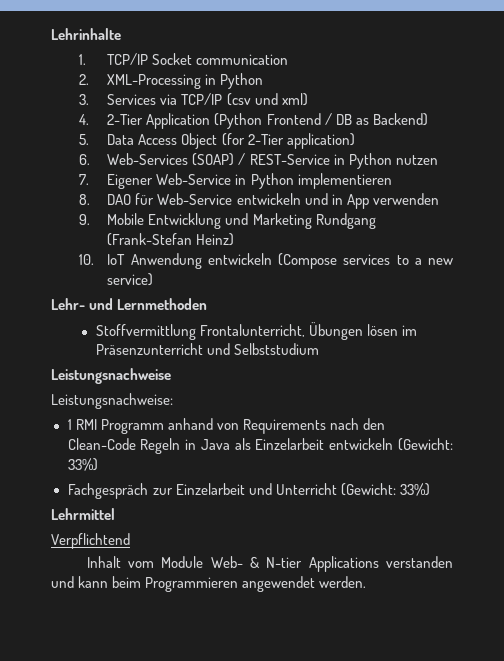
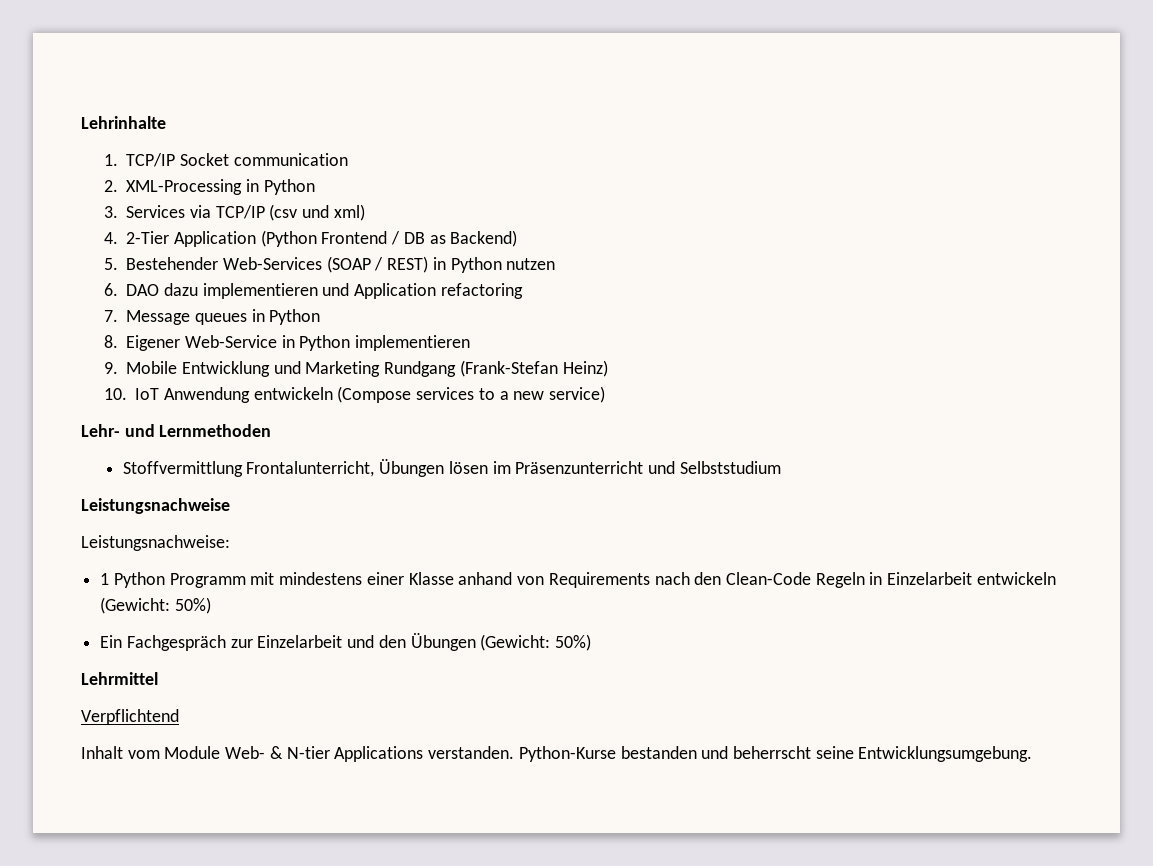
[107,133,355,149] [79,153,438,169] [79,174,90,185] Data Access Object (for 2-Tier application) // 6. Web-Services (SOAP) / REST-Service in Python nutzen // 7. -> [126,256,556,273] [103,283,523,299] [103,309,321,325] [103,335,118,348] Bestehender Web-Services (SOAP / REST) in Python nutzen // 6. DAO dazu implementieren und Application refactoring // 7. Message queues in Python // 8.
[79,193,439,209] // 8. DAO für Web-Service entwickeln und in App verwenden -> (471, 343) none
[75,419,164,434] RMI Programm -> [113,572,454,588] Python Programm mit mindestens einer Klasse
[200,438,251,450] Java als -> (883, 578) none
[67,458,98,471] 33%) // -> [174,597,211,614] [100,635,123,648] 50%) // Ein
[275,483,430,496] Unterricht (Gewicht: 33%) -> [378,633,592,651] den Übungen (Gewicht: 50%)
[386,556,454,568] [51,576,367,592] verstanden und kann beim Programmieren angewendet werden. -> [428,746,1033,762] verstanden. Python-Kurse bestanden und beherrscht seine Entwicklungsumgebung.

